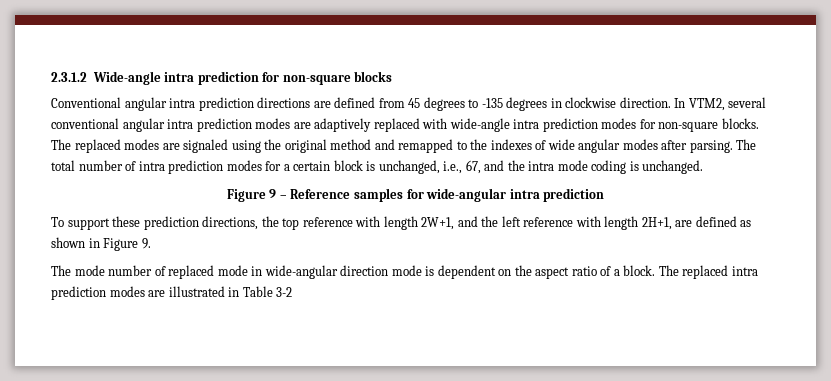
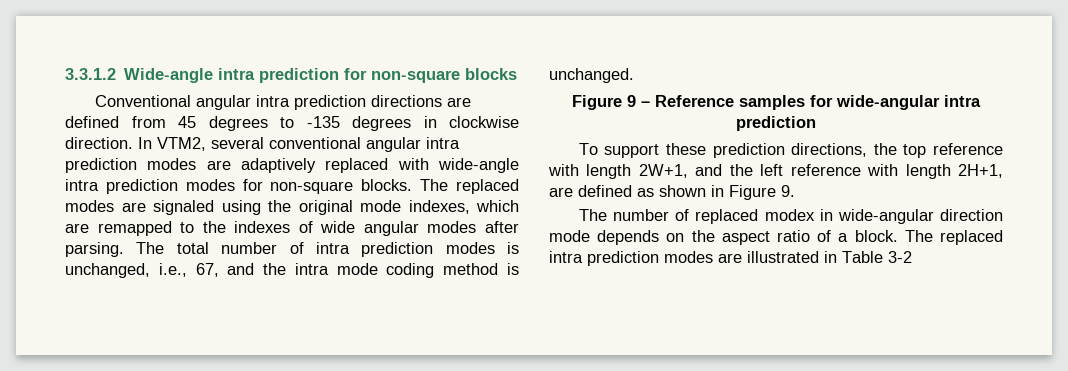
[51,72,87,82] 2.3.1.2 -> [65,68,116,80] 3.3.1.2
[330,139,395,150] method and -> [360,200,519,214] [65,223,89,233] mode indexes, which are
[265,160,363,171] for a certain block -> (495, 248) none
(627, 167) none -> [443,263,499,275] method
[74,265,105,276] mode -> (607, 215) none
[217,265,248,276] mode -> [764,209,815,221] modex
[425,265,496,279] is dependent -> [597,230,660,245] depends

